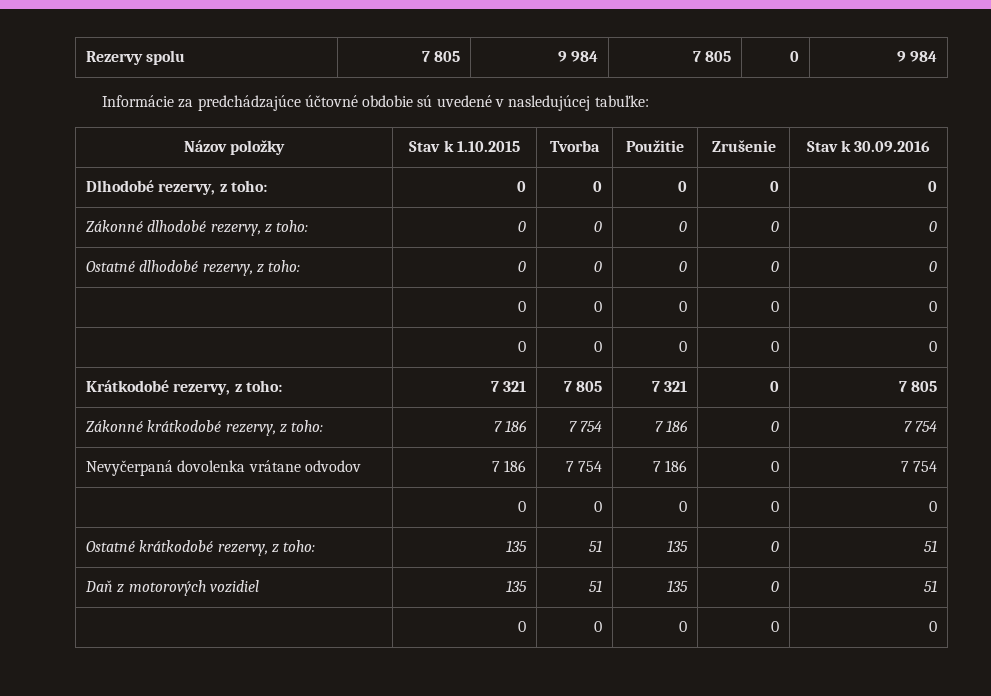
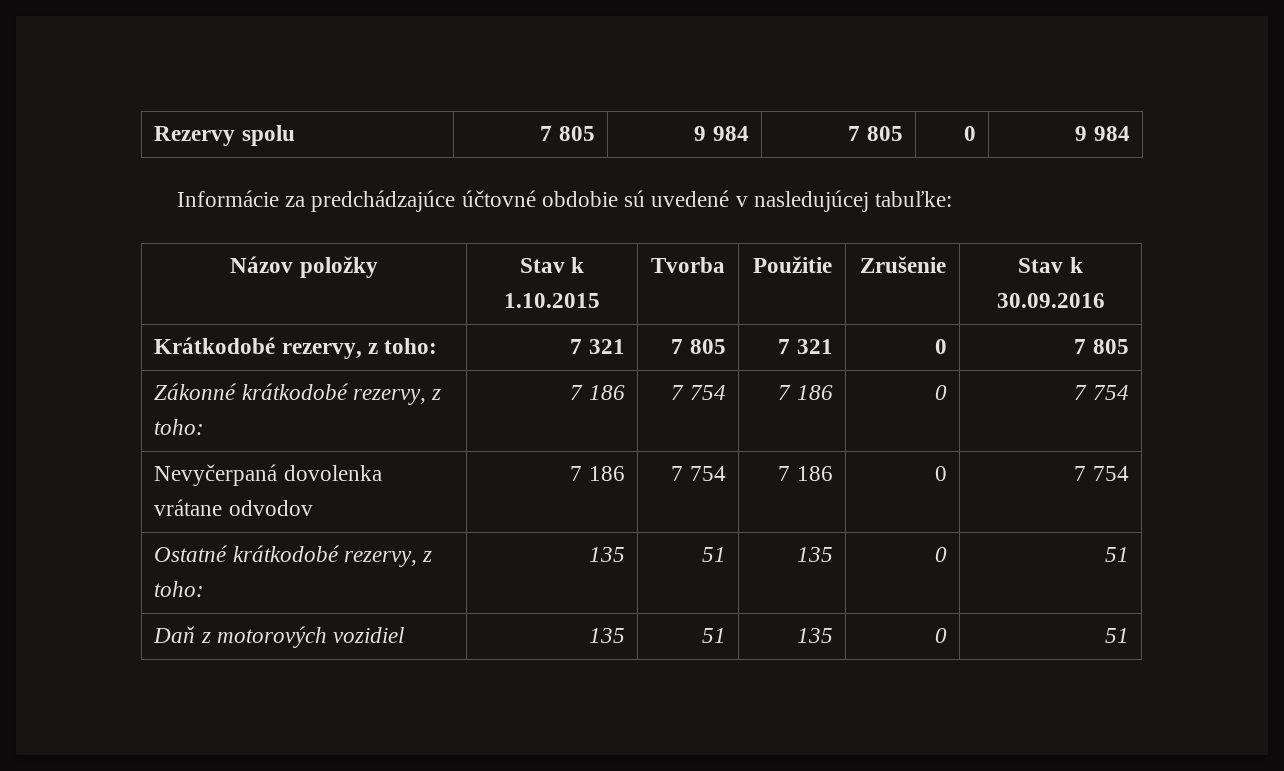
[86,180,268,195] [516,181,526,192] [592,181,602,192] [677,181,687,192] [769,181,779,192] [927,181,937,192] [86,220,309,236] [517,221,526,232] [593,221,602,232] [678,221,687,232] [770,221,779,232] [928,221,937,232] [86,260,301,276] [517,261,526,272] [593,261,602,272] [678,261,687,272] [770,261,779,272] [928,261,937,272] [517,301,526,312] [593,301,602,312] [678,301,687,312] [770,301,779,312] [928,301,937,312] [517,341,526,352] [593,341,602,352] [678,341,687,352] [770,341,779,352] [928,341,937,352] // Dlhodobé rezervy, z toho: | 0 | 0 | 0 | 0 | 0 // Zákonné dlhodobé rezervy, z toho: | 0 | 0 | 0 | 0 | 0 // Ostatné dlhodobé rezervy, z toho: | 0 | 0 | 0 | 0 | 0 // | 0 | 0 | 0 | 0 | 0 // | 0 | 0 | 0 | 0 | 0 -> (1105, 300) none
[517,501,526,512] [593,501,602,512] [678,501,687,512] [770,501,779,512] [928,501,937,512] // | 0 | 0 | 0 | 0 | 0 -> (1129, 473) none
[517,621,526,632] [593,621,602,632] [678,621,687,632] [770,621,779,632] [928,621,937,632] // | 0 | 0 | 0 | 0 | 0 -> (1129, 635) none

